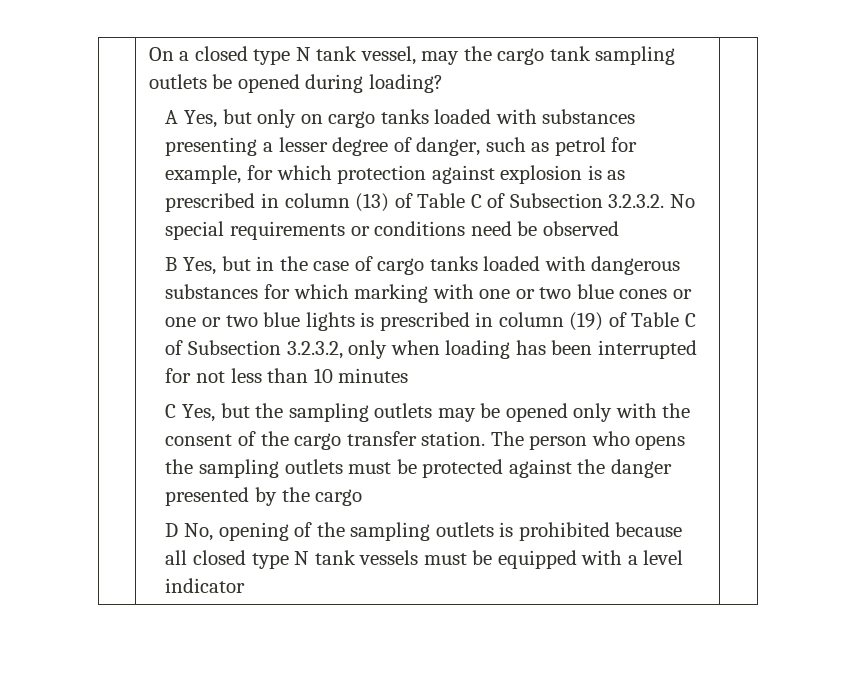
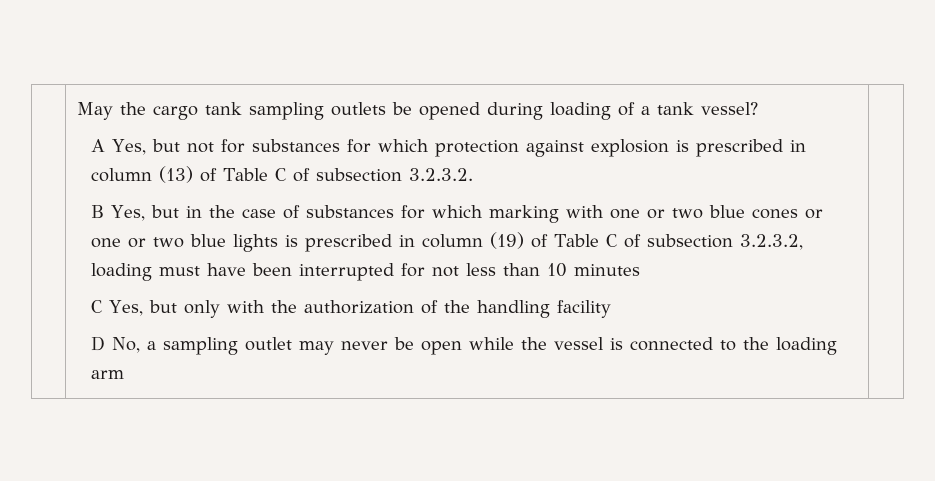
[148,46,460,65] | On a closed type N tank vessel, may -> [77,102,114,120] | May
[368,74,443,93] [165,109,636,128] [165,137,638,156] [165,165,242,184] loading? // A Yes, but only on cargo tanks loaded with substances presenting a lesser degree of danger, such as petrol for example, -> [550,102,759,120] [91,139,341,155] loading of a tank vessel? // A Yes, but not for substances
[607,170,626,180] as -> (690, 146) none
[509,193,603,208] Subsection -> [316,168,403,182] subsection
[669,194,695,208] [165,221,619,240] No special requirements or conditions need be observed -> (474, 174) none
[377,256,681,275] cargo tanks loaded with dangerous -> (301, 212) none
[187,340,546,359] Subsection 3.2.3.2, only when loading has -> [647,234,804,250] [91,263,247,281] subsection 3.2.3.2, loading must have
[255,403,568,422] the sampling outlets may be opened -> (178, 306) none
[165,431,686,450] [165,459,672,478] [165,487,363,506] [165,522,683,541] [165,550,684,569] [165,578,246,593] consent of the cargo transfer station. The person who opens the sampling outlets must be protected against the danger presented by the cargo // D No, opening of the sampling outlets is prohibited because all closed type N tank vessels must be equipped with a level indicator -> [304,300,612,318] [91,336,838,355] [91,370,125,379] authorization of the handling facility // D No, a sampling outlet may never be open while the vessel is connected to the loading arm

